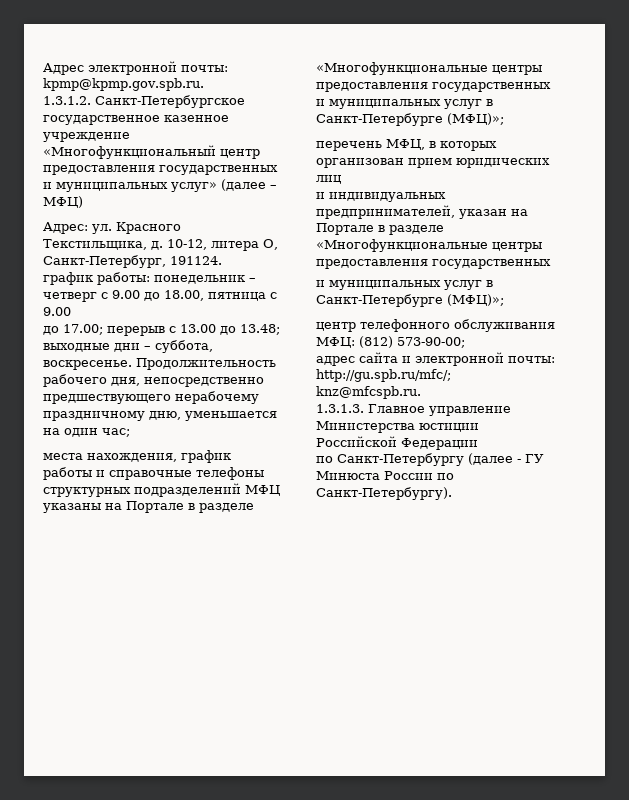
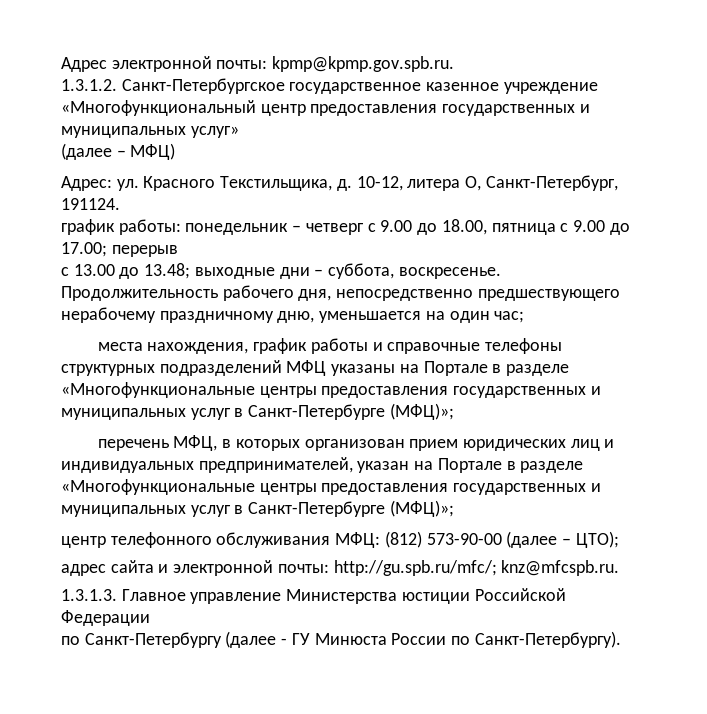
(217, 187) none -> (239, 132) //
(71, 311) // -> (605, 226) none
(165, 331) none -> (178, 251) //
(341, 179) // -> (600, 445) none
(551, 264) // -> (587, 489) none
[397,337,465,348] 573-90-00; -> [426,531,619,548] 573-90-00 (далее – ЦТО);

